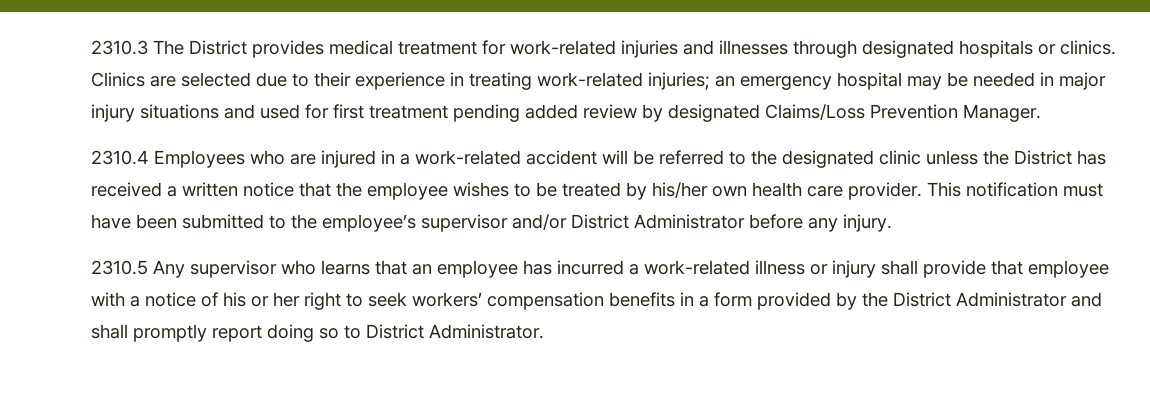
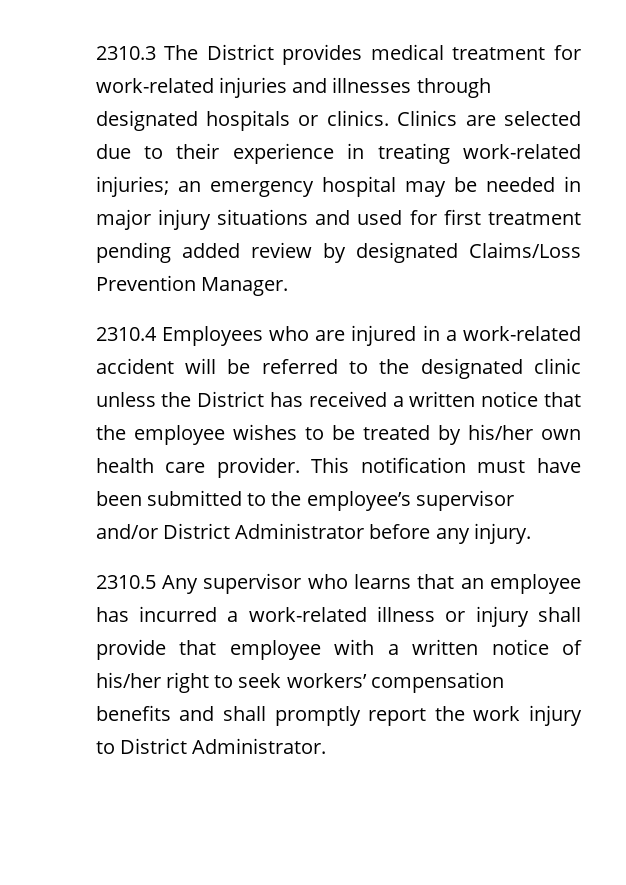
(140, 301) none -> [412,639,479,655] written
[222,292,300,307] his or her -> [95,672,161,688] his/her
[679,292,1067,310] in a form provided by the District Administrator -> (171, 713) none
[266,324,339,342] doing so -> [434,705,582,726] the work injury

